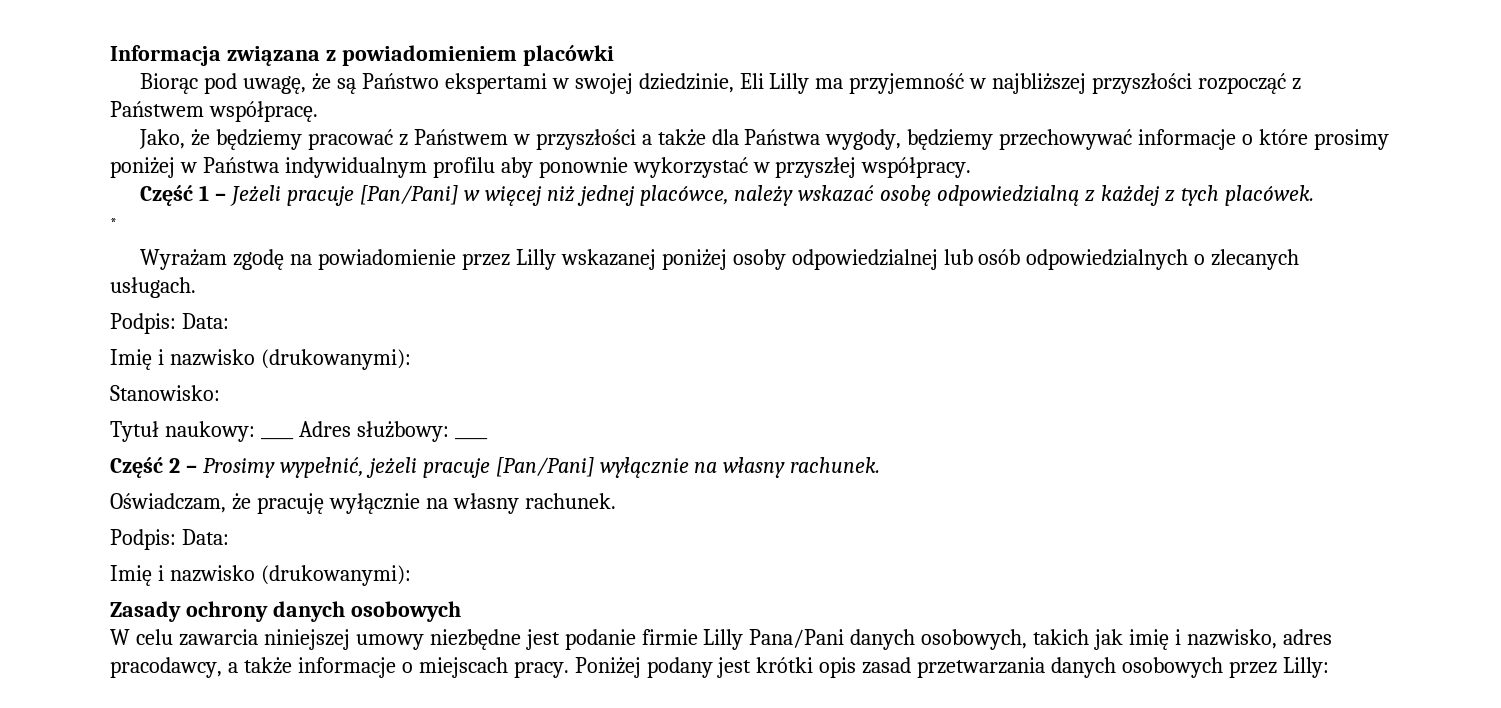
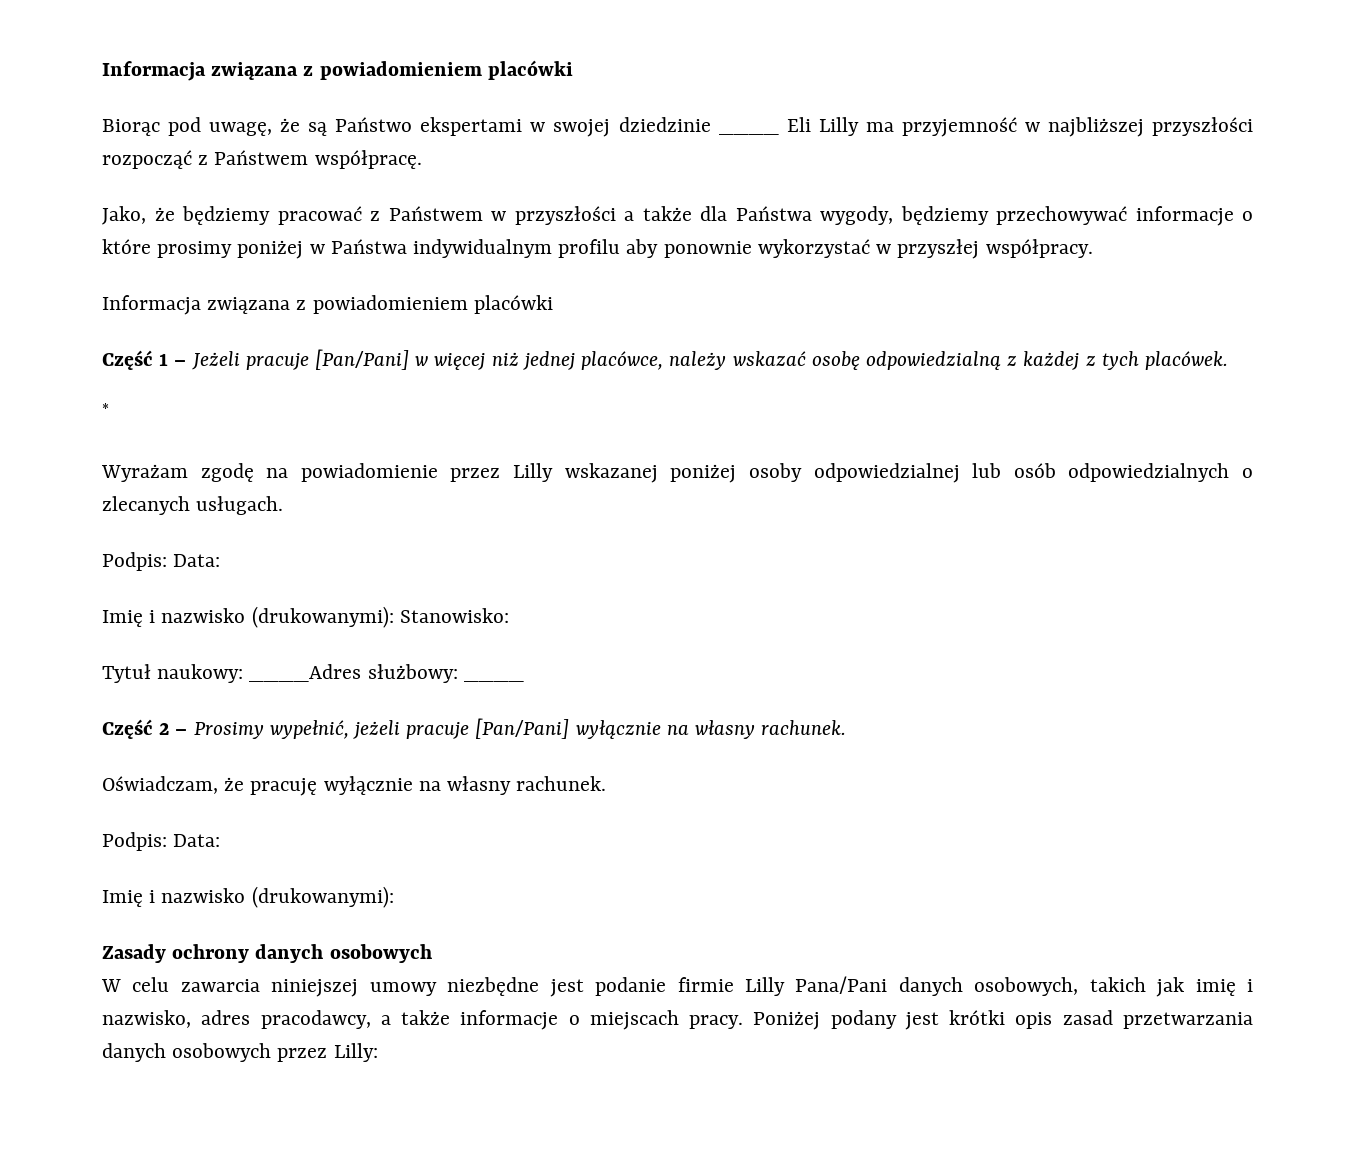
[638,73,734,93] dziedzinie, -> [618,117,711,132] [718,132,779,135] dziedzinie ____
(972, 167) none -> [102,295,553,315] // Informacja związana z powiadomieniem placówki
(411, 359) // -> (394, 617) none
[260,437,294,440] [298,421,351,437] ____ Adres -> [249,664,362,682] ____Adres

